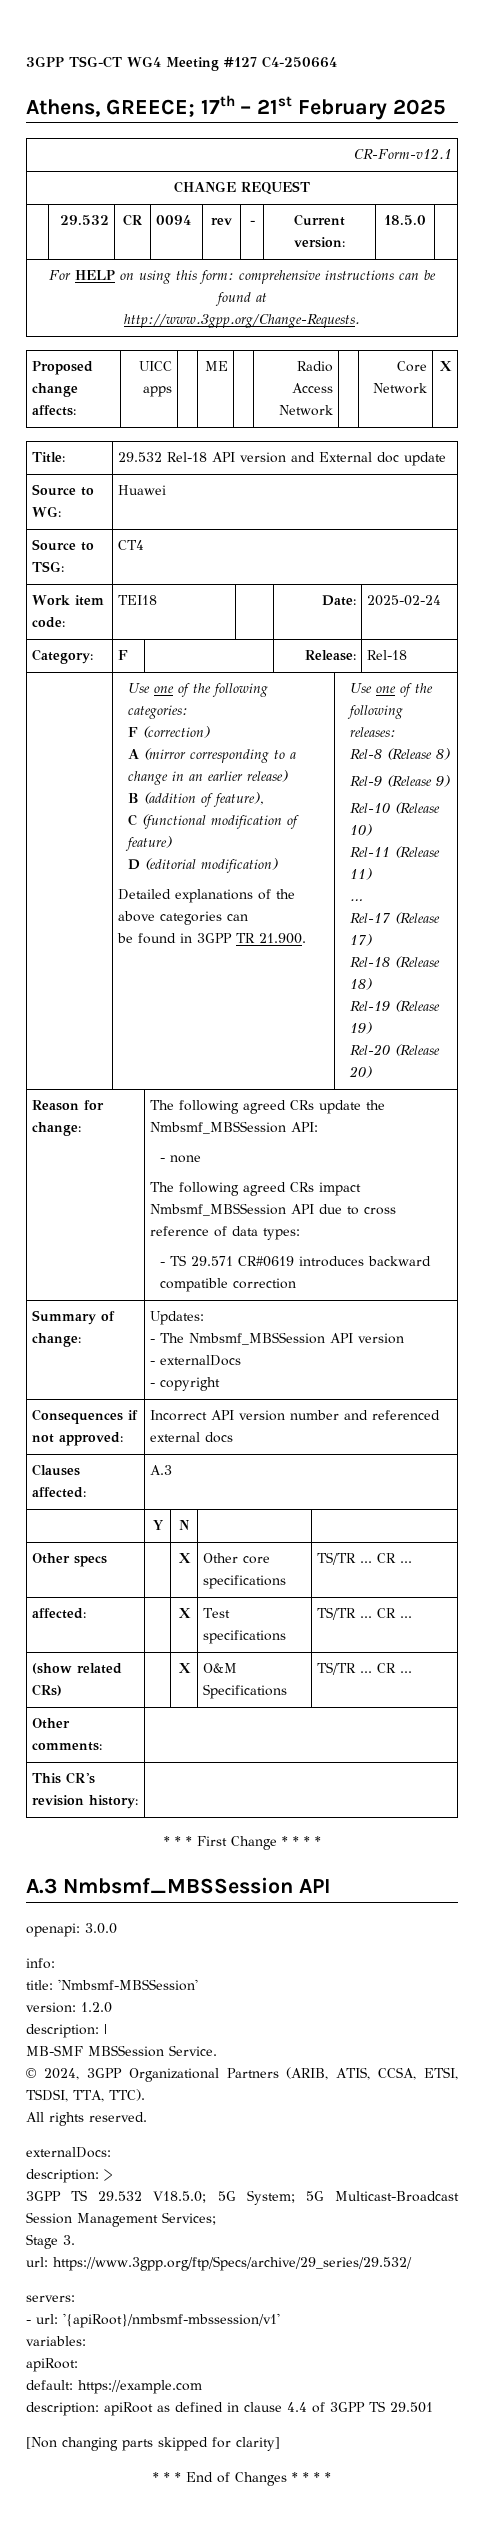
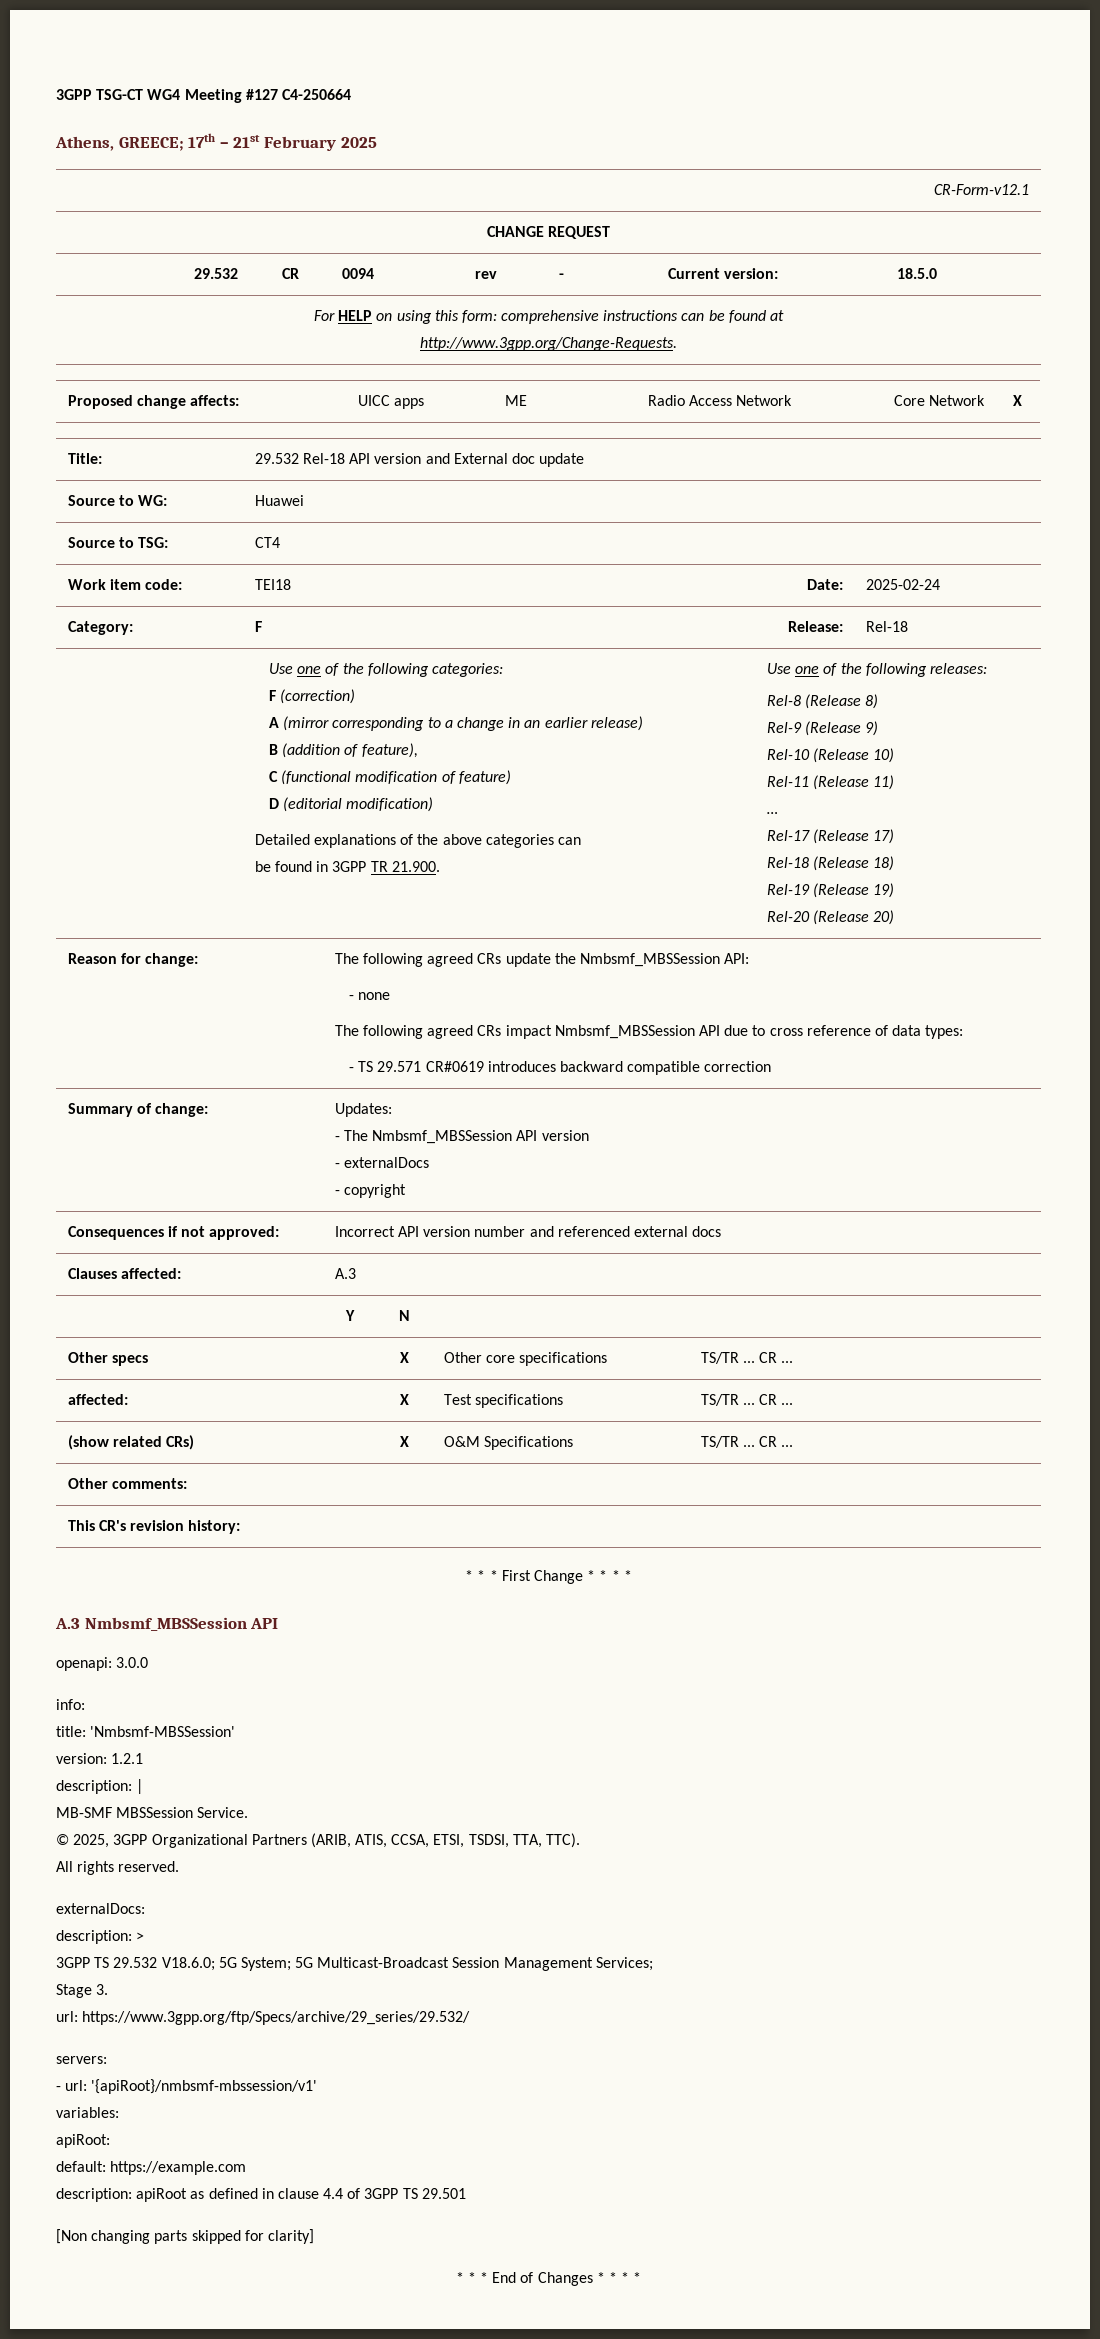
[81,2002,112,2013] 1.2.0 -> [111,1753,144,1764] 1.2.1
[43,2068,79,2080] 2024, -> [73,1834,110,1848] 2025,
[153,2191,207,2203] V18.5.0; -> [161,1957,215,1971] V18.6.0;

